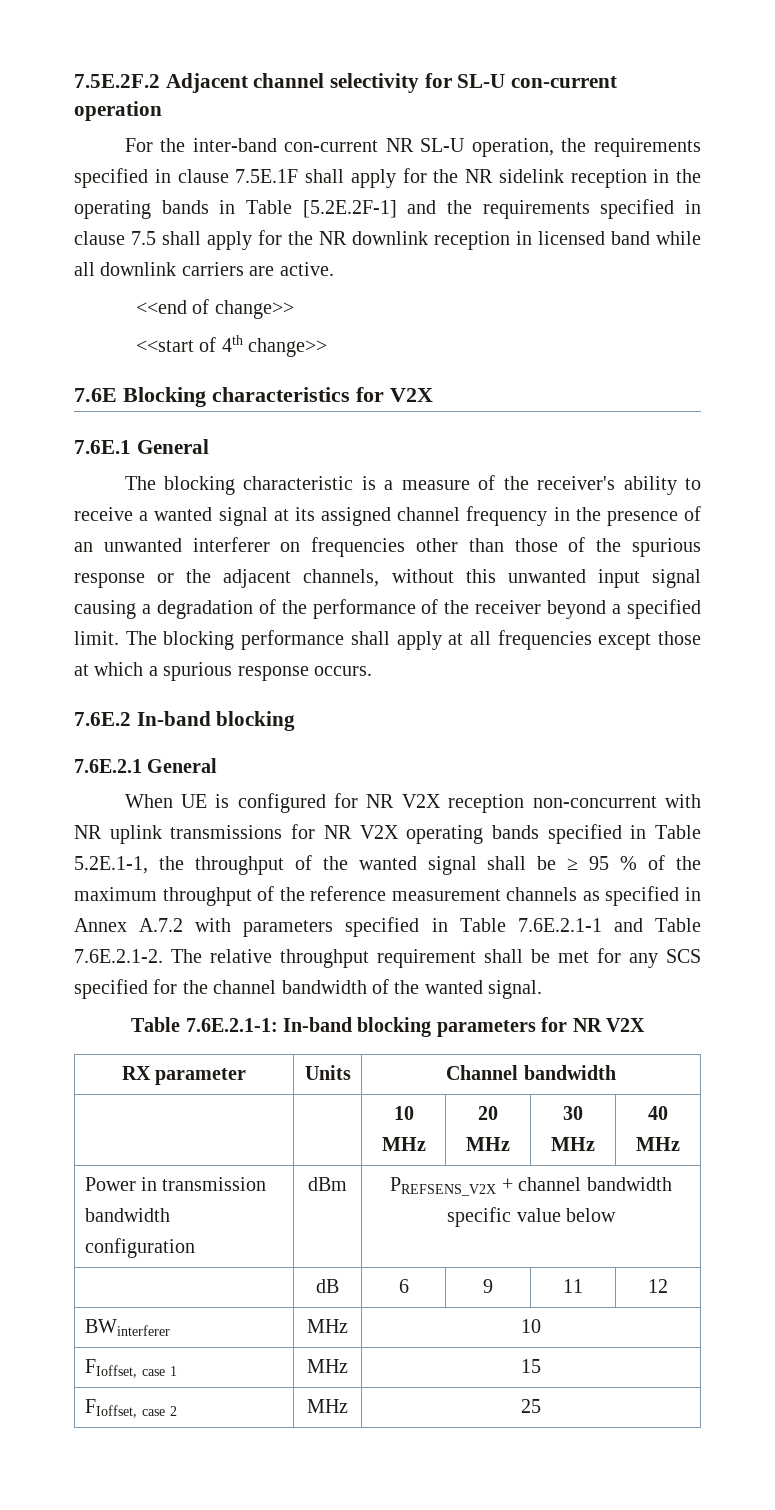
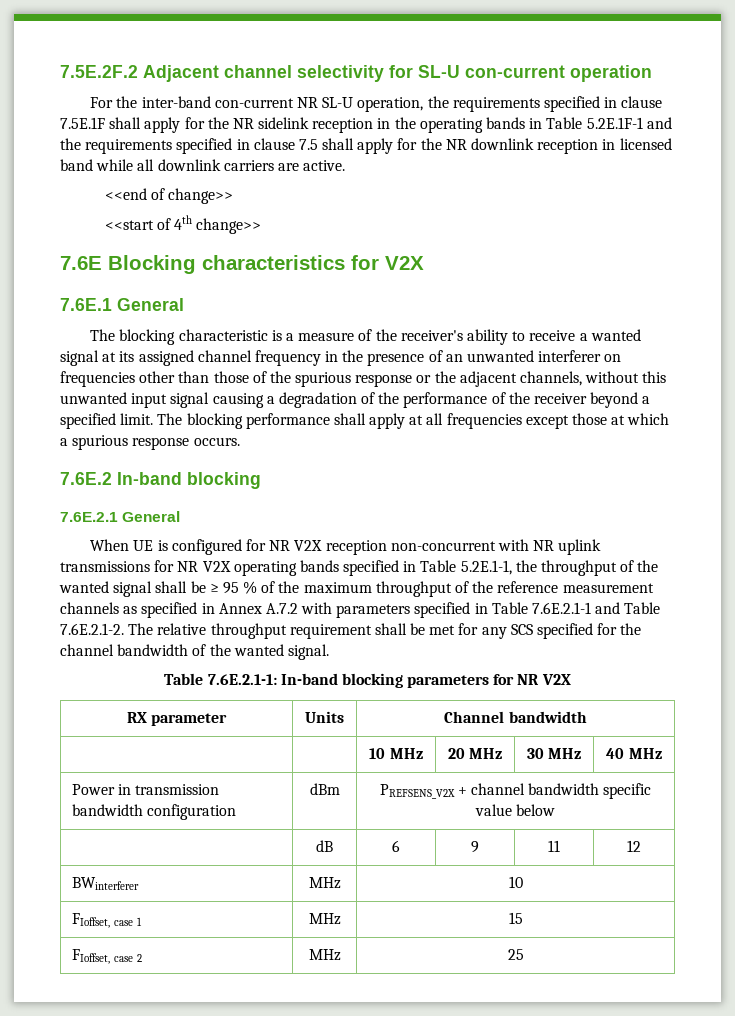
[302,200,397,218] [5.2E.2F-1] -> [586,117,643,129] 5.2E.1F-1

